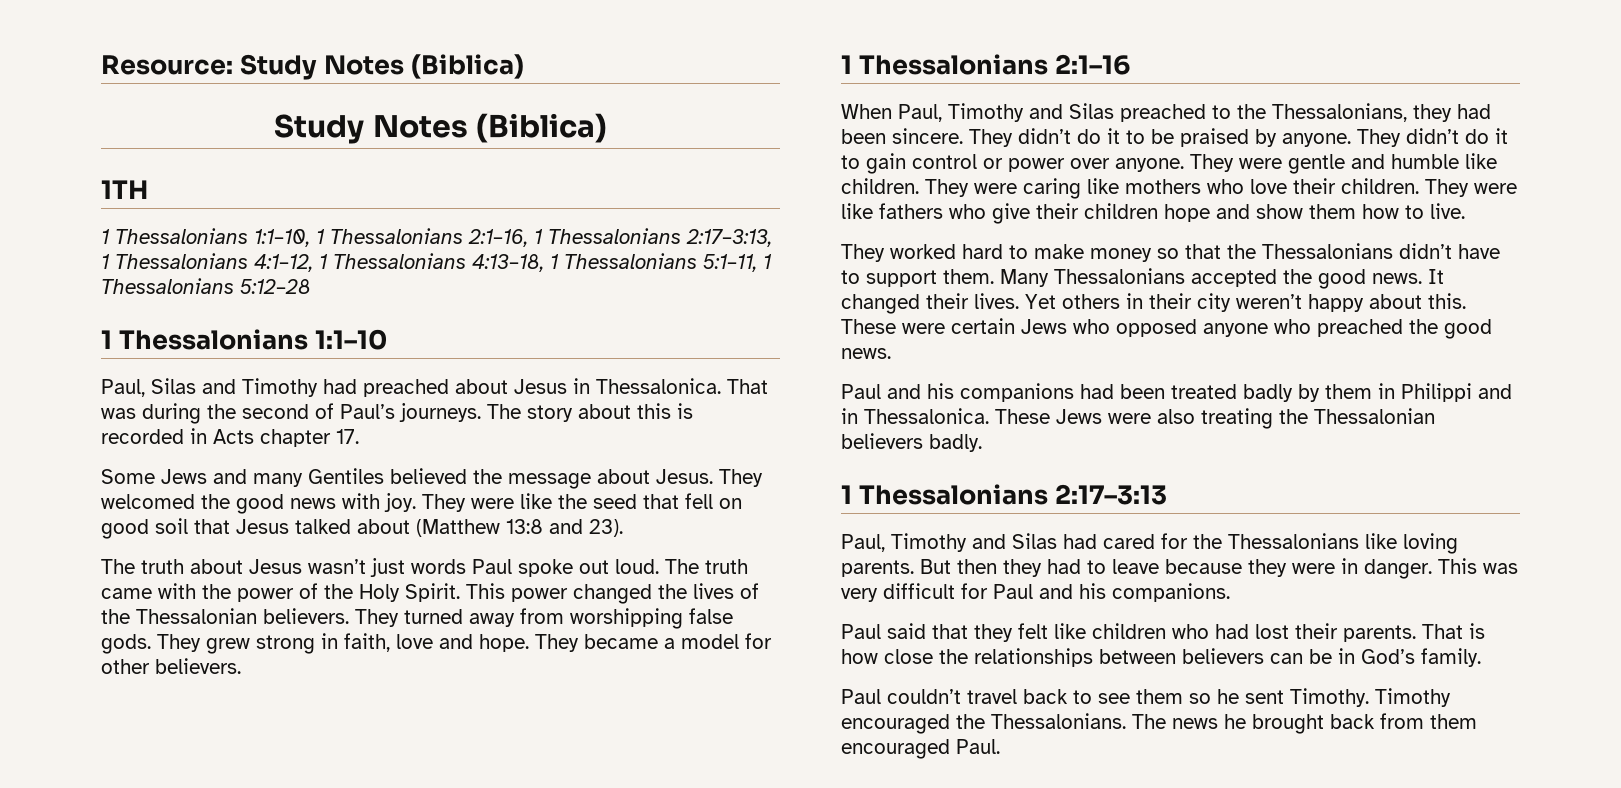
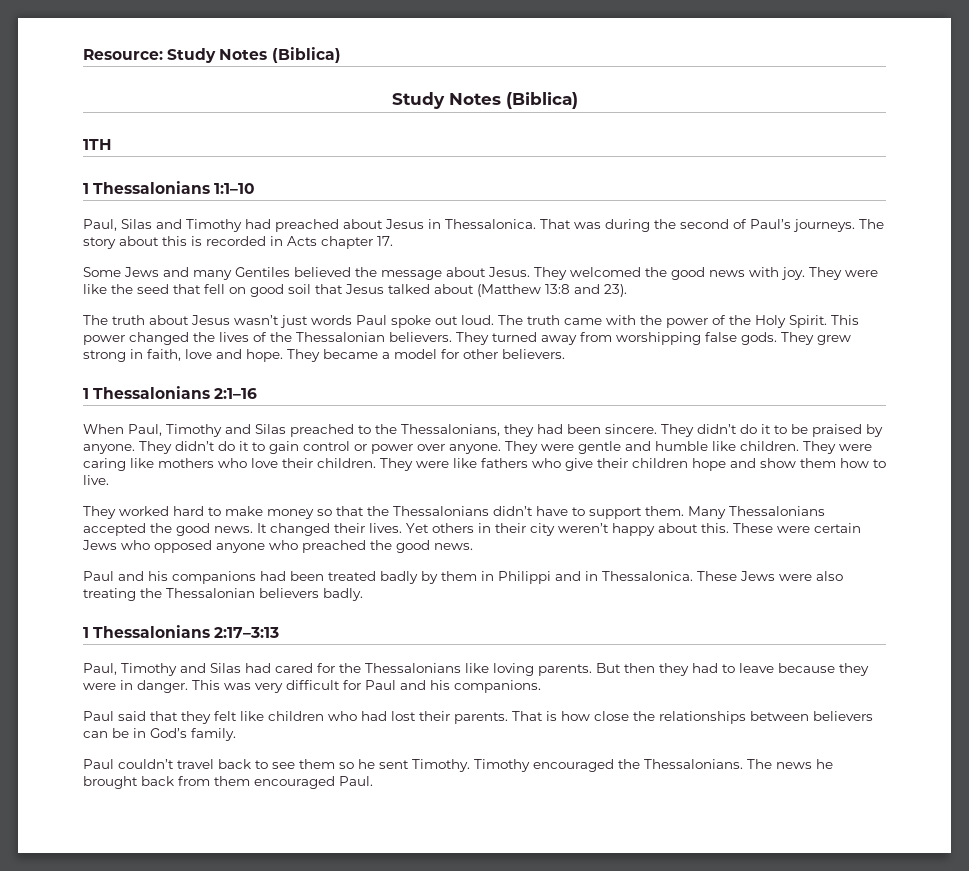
[101,228,772,247] [101,253,772,272] [101,278,311,294] // 1 Thessalonians 1:1–10, 1 Thessalonians 2:1–16, 1 Thessalonians 2:17–3:13, 1 Thessalonians 4:1–12, 1 Thessalonians 4:13–18, 1 Thessalonians 5:1–11, 1 Thessalonians 5:12–28 -> (112, 144) none

